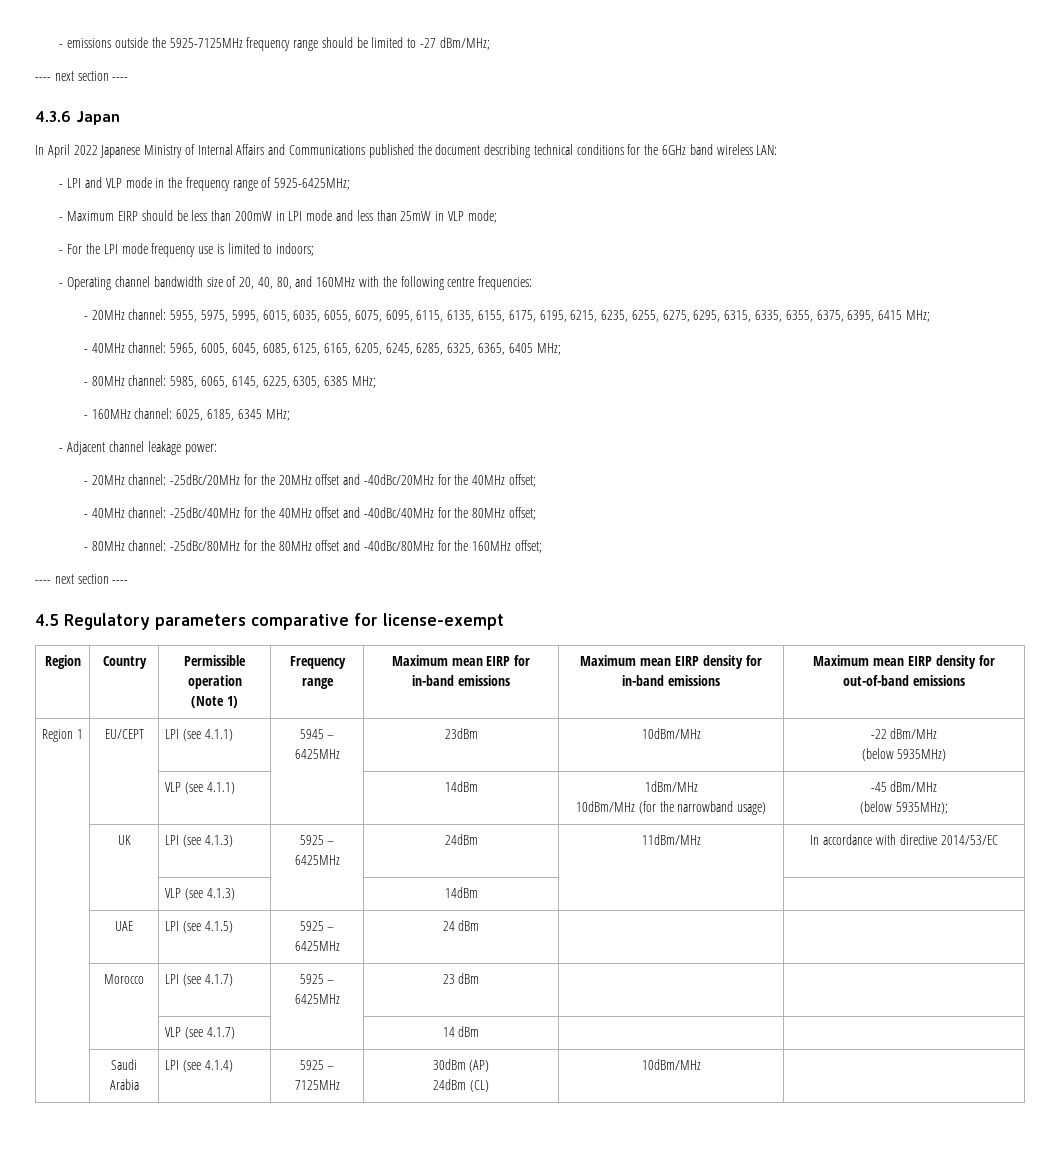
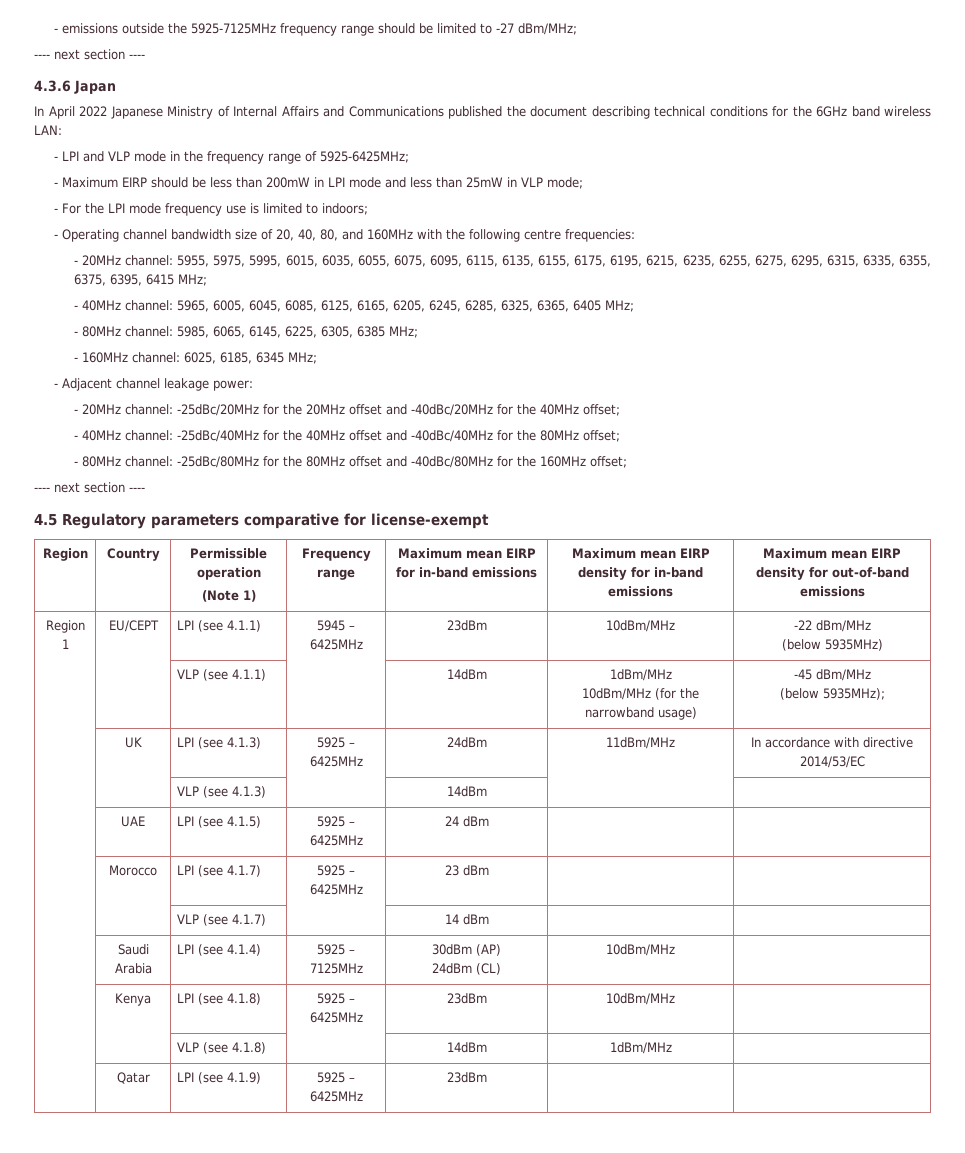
(701, 1064) none -> [115,993,151,1006] [177,993,262,1005] [317,993,355,1004] [309,1012,363,1023] [446,993,487,1004] [605,993,675,1005] [177,1042,267,1054] [446,1042,487,1053] [609,1042,672,1054] [116,1072,150,1084] [177,1072,262,1084] [317,1072,355,1083] [309,1091,363,1102] [446,1072,487,1083] // | Kenya | LPI (see 4.1.8) | 5925 – 6425MHz | 23dBm | 10dBm/MHz | // | | VLP (see 4.1.8) | | 14dBm | 1dBm/MHz | // | Qatar | LPI (see 4.1.9) | 5925 – 6425MHz | 23dBm | |

